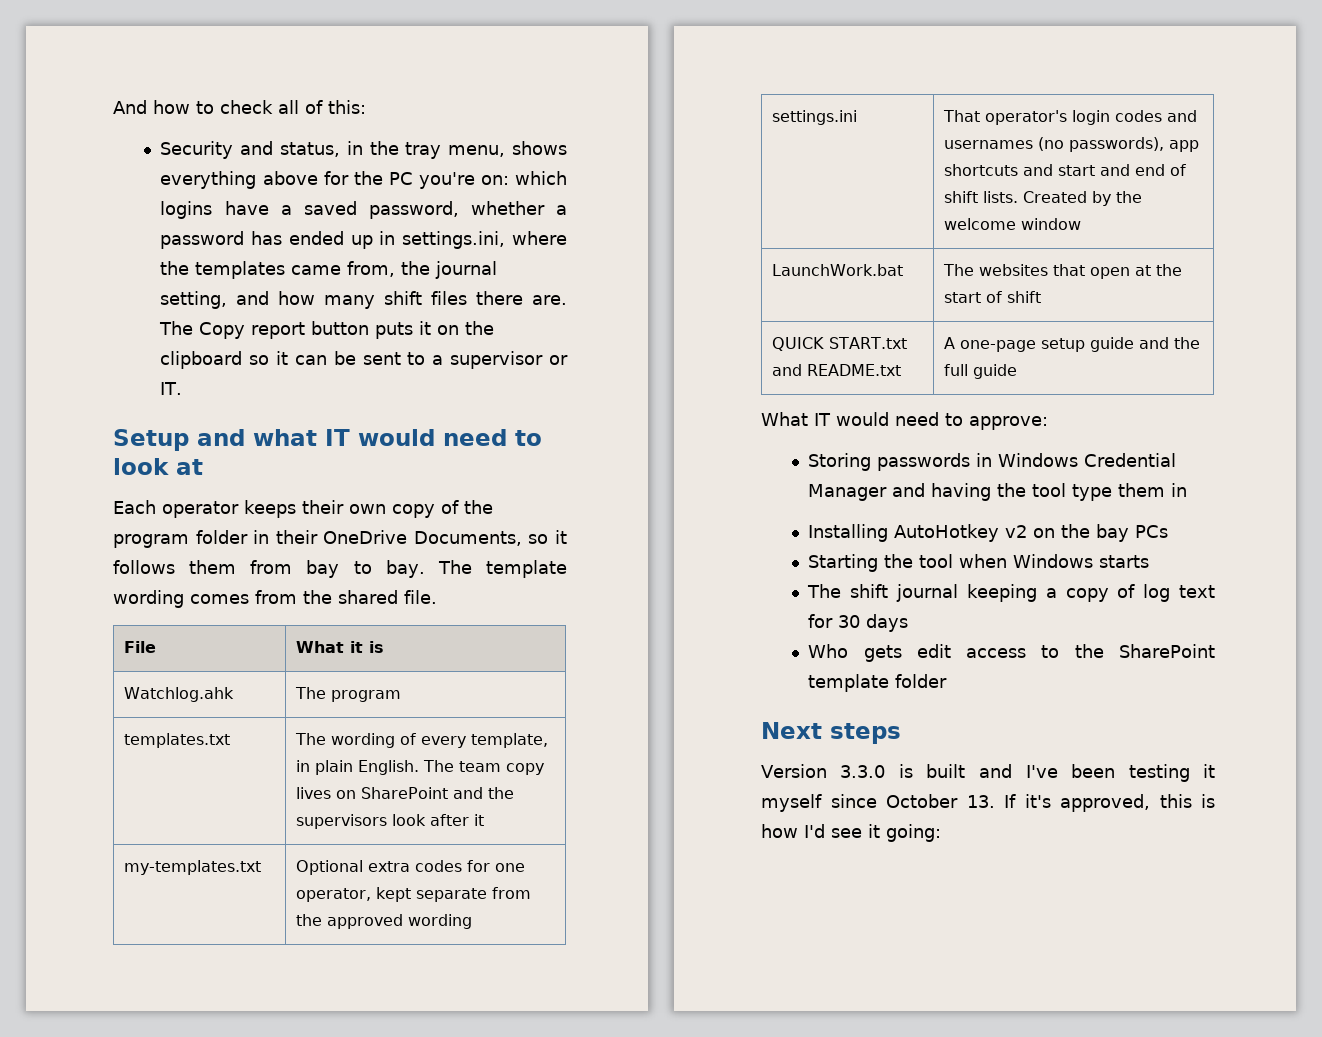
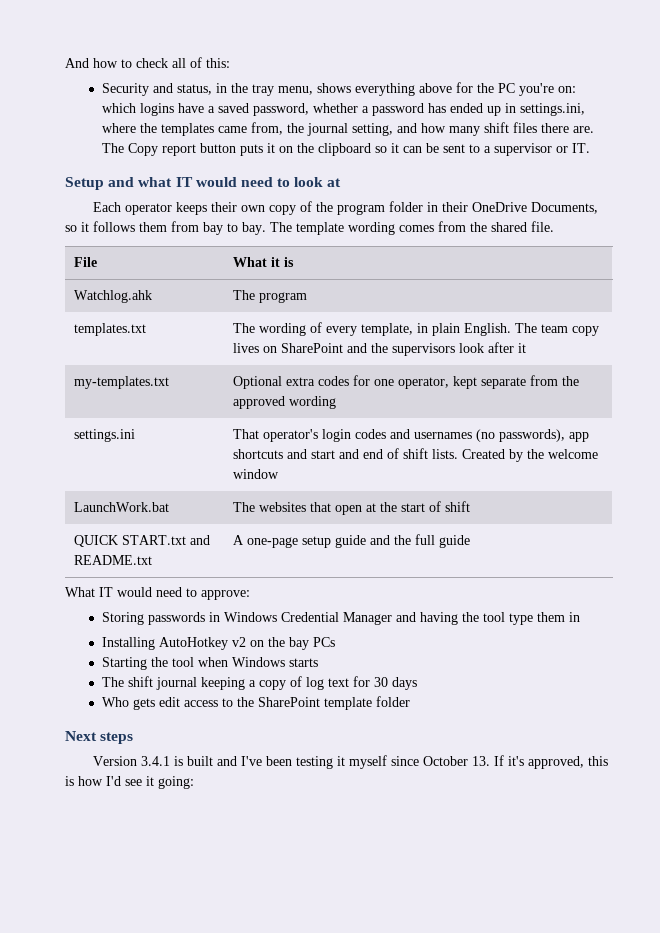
[840,765,886,778] 3.3.0 -> [140,756,170,766] 3.4.1

